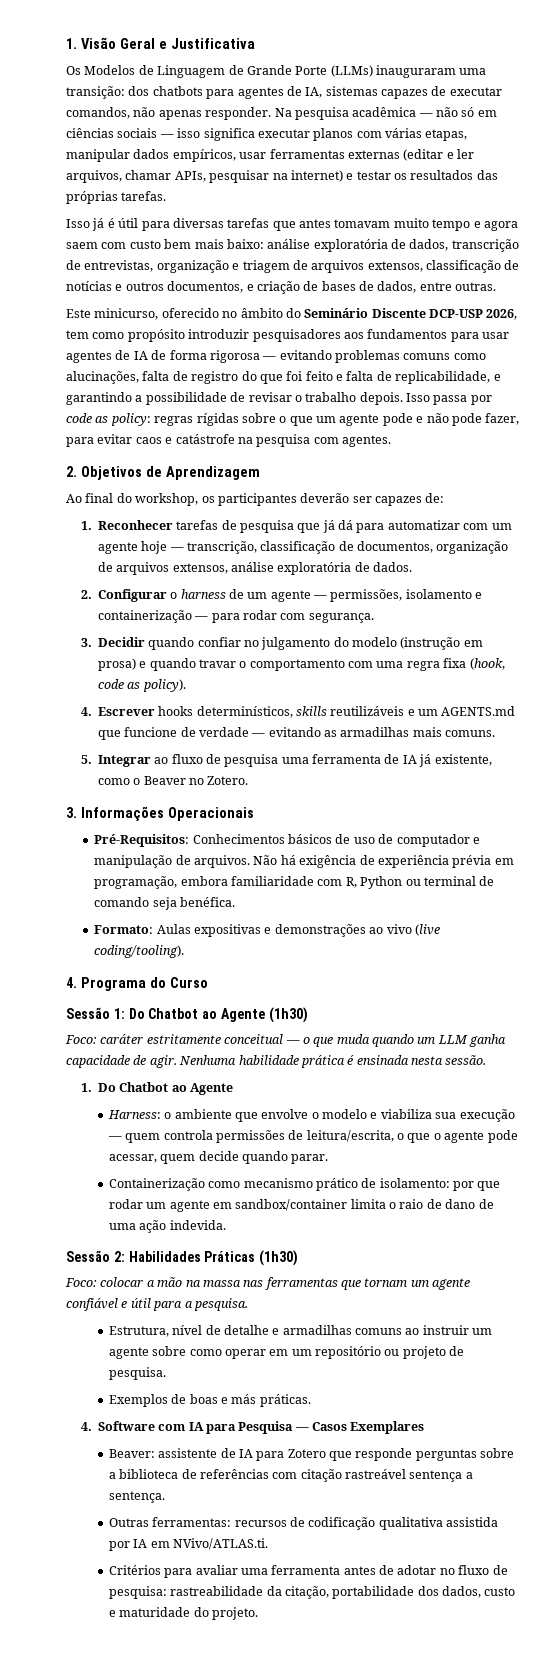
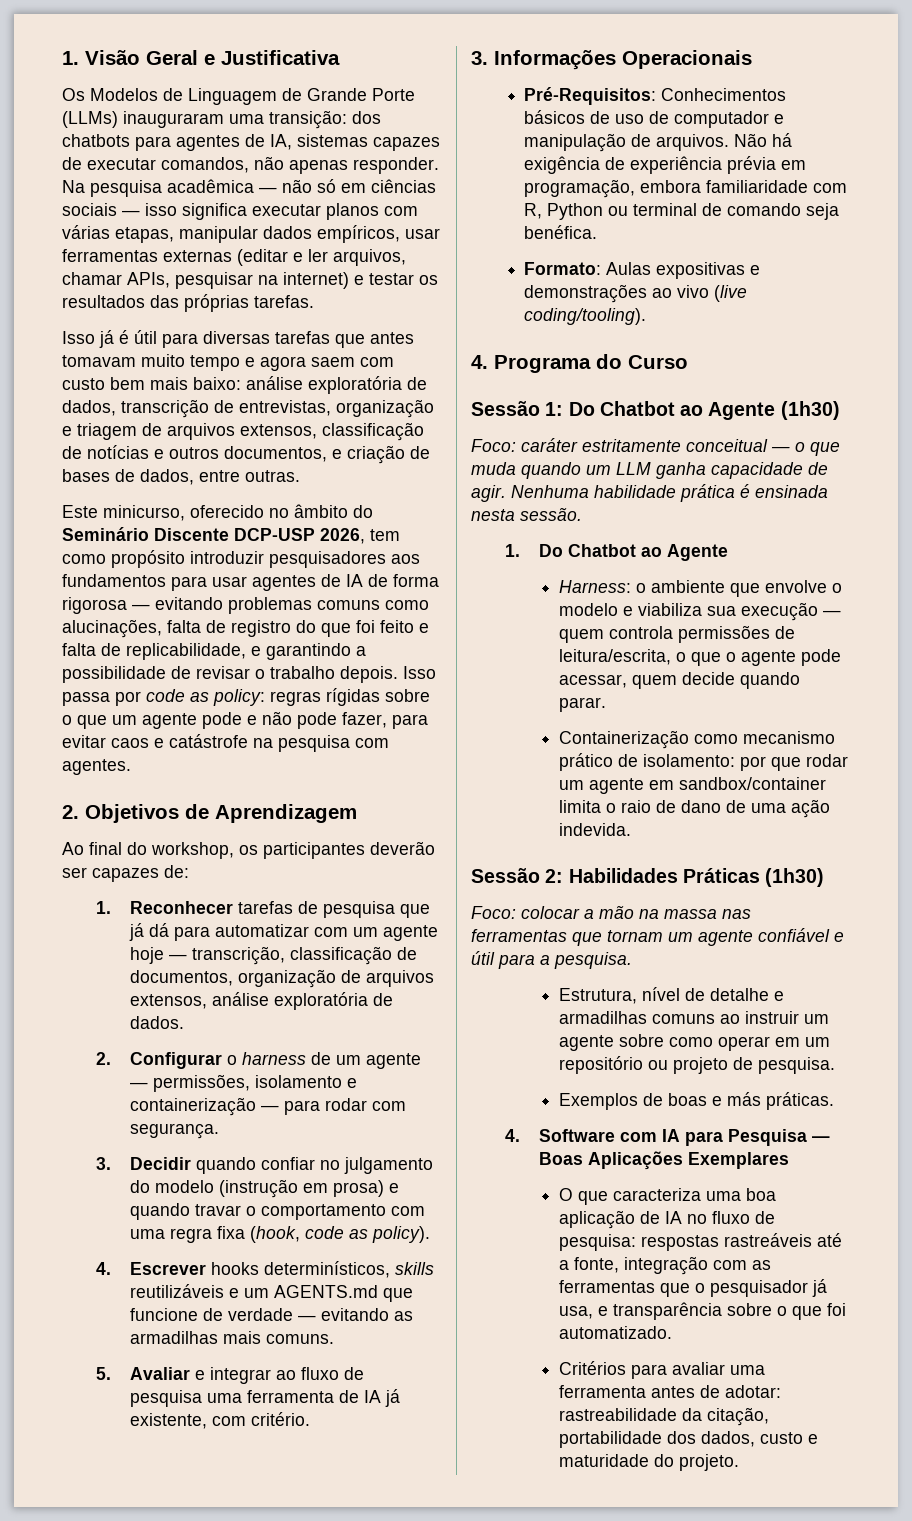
[97,755,151,767] Integrar -> [130,1367,272,1384] Avaliar e integrar
[97,776,249,785] como o Beaver no Zotero. -> [212,1412,311,1426] com critério.
[312,1422,348,1431] Casos -> [539,1151,684,1170] Boas Aplicações
[108,1448,515,1461] [108,1469,473,1482] [108,1491,165,1503] [108,1517,499,1530] [108,1538,268,1551] Beaver: assistente de IA para Zotero que responde perguntas sobre a biblioteca de referências com citação rastreável sentença a sentença. // Outras ferramentas: recursos de codificação qualitativa assistida por IA em NVivo/ATLAS.ti. -> [558,1188,776,1205] [558,1210,775,1229] [558,1233,842,1251] [558,1256,771,1275] [558,1279,827,1297] [558,1302,846,1320] [558,1326,672,1339] O que caracteriza uma boa aplicação de IA no fluxo de pesquisa: respostas rastreáveis até a fonte, integração com as ferramentas que o pesquisador já usa, e transparência sobre o que foi automatizado.
[397,1565,508,1575] [108,1586,167,1599] adotar no fluxo de pesquisa: -> [724,1385,781,1398] adotar:

